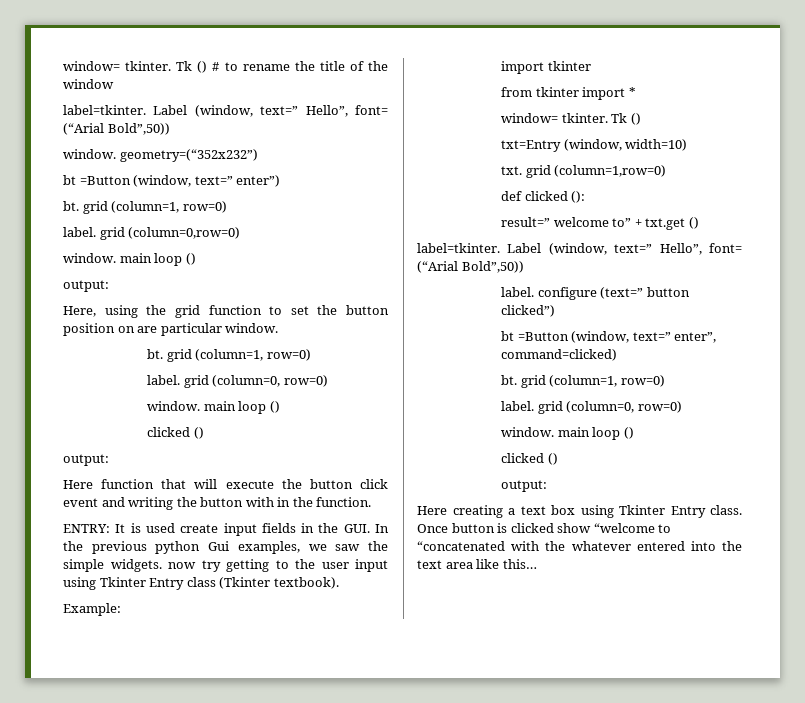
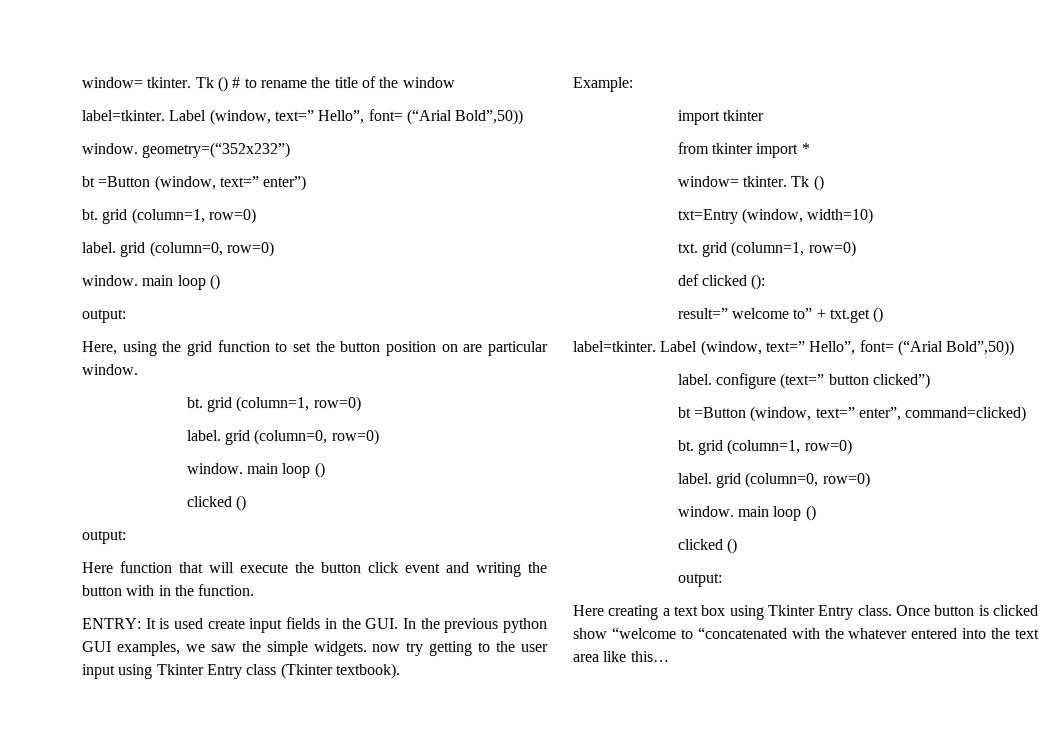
[128,227,241,239] (column=0,row=0) -> [148,241,274,258] (column=0, row=0)
[208,541,230,551] Gui -> [82,641,112,653] GUI
[554,165,667,177] (column=1,row=0) -> [730,240,856,257] (column=1, row=0)

